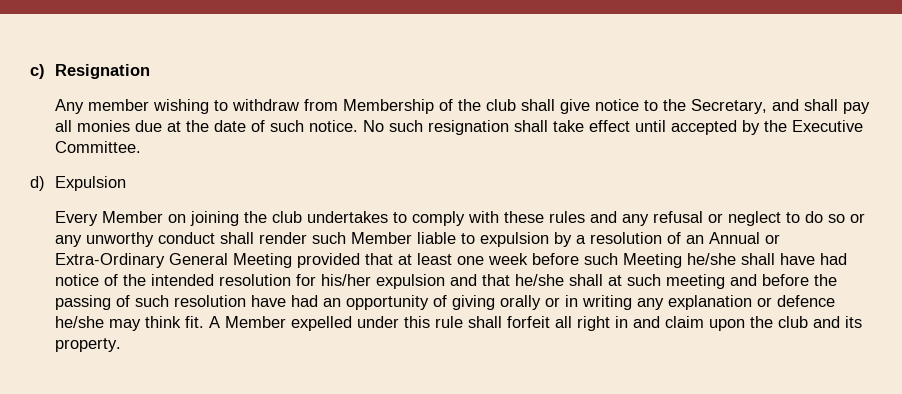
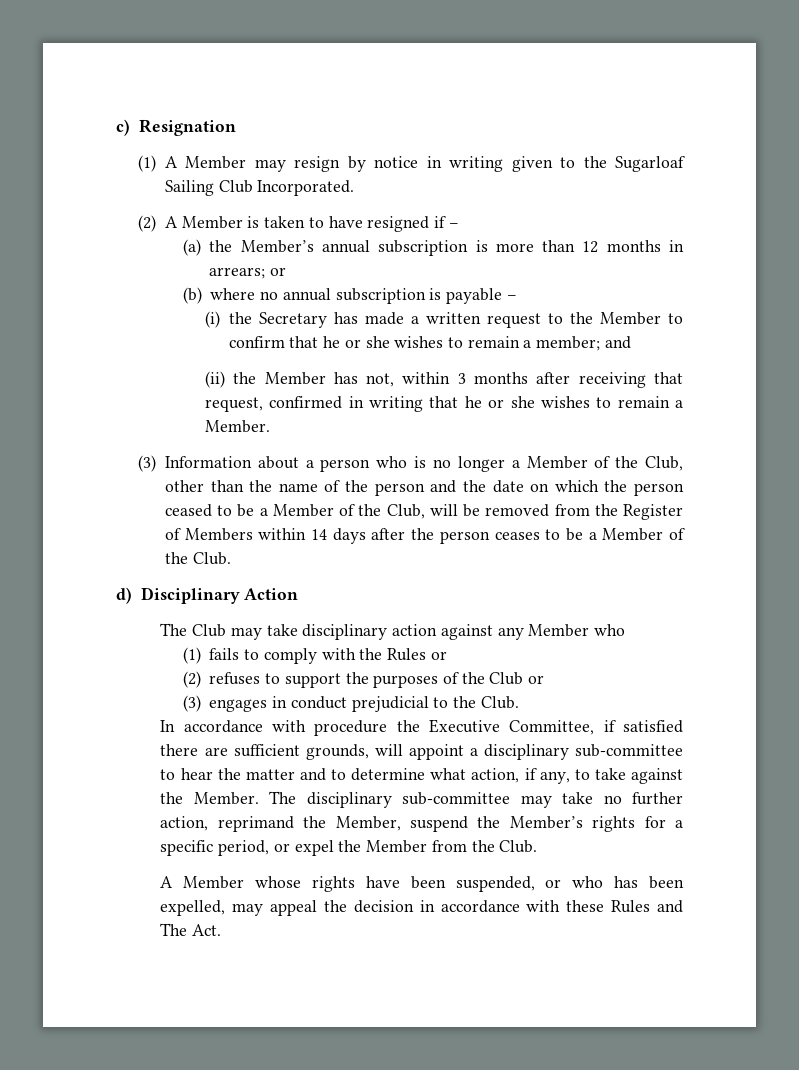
[54,99,870,114] [54,120,863,135] [54,141,141,153] [30,176,126,191] [54,211,865,226] [54,232,780,247] [54,253,847,268] [54,274,837,289] [54,295,835,310] [54,316,862,331] [54,338,121,352] Any member wishing to withdraw from Membership of the club shall give notice to the Secretary, and shall pay all monies due at the date of such notice. No such resignation shall take effect until accepted by the Executive Committee. // d) Expulsion // Every Member on joining the club undertakes to comply with these rules and any refusal or neglect to do so or any unworthy conduct shall render such Member liable to expulsion by a resolution of an Annual or Extra-Ordinary General Meeting provided that at least one week before such Meeting he/she shall have had notice of the intended resolution for his/her expulsion and that he/she shall at such meeting and before the passing of such resolution have had an opportunity of giving orally or in writing any explanation or defence he/she may think fit. A Member expelled under this rule shall forfeit all right in and claim upon the club and its property. -> [138,155,685,172] [164,180,355,196] [138,215,459,232] [182,239,684,256] [209,267,287,279] [182,287,517,304] [204,311,683,328] [228,336,631,351] [204,371,683,388] [204,396,684,412] [204,420,270,433] [138,455,683,472] [164,480,684,496] [164,504,683,520] [164,528,686,544] [164,552,231,565] [116,587,299,604] [160,623,625,640] [182,647,447,664] [182,671,545,688] [182,695,519,712] [160,719,684,736] [160,744,684,760] [160,768,683,784] [160,791,684,808] [160,816,683,832] [160,840,538,856] [160,876,685,892] [160,900,684,916] [160,923,222,936] (1) A Member may resign by notice in writing given to the Sugarloaf Sailing Club Incorporated. // (2) A Member is taken to have resigned if – // (a) the Member’s annual subscription is more than 12 months in arrears; or // (b) where no annual subscription is payable – // (i) the Secretary has made a written request to the Member to confirm that he or she wishes to remain a member; and // (ii) the Member has not, within 3 months after receiving that request, confirmed in writing that he or she wishes to remain a Member. // (3) Information about a person who is no longer a Member of the Club, other than the name of the person and the date on which the person ceased to be a Member of the Club, will be removed from the Register of Members within 14 days after the person ceases to be a Member of the Club. // d) Disciplinary Action // The Club may take disciplinary action against any Member who // (1) fails to comply with the Rules or // (2) refuses to support the purposes of the Club or // (3) engages in conduct prejudicial to the Club. // In accordance with procedure the Executive Committee, if satisfied there are sufficient grounds, will appoint a disciplinary sub-committee to hear the matter and to determine what action, if any, to take against the Member. The disciplinary sub-committee may take no further action, reprimand the Member, suspend the Member’s rights for a specific period, or expel the Member from the Club. // A Member whose rights have been suspended, or who has been expelled, may appeal the decision in accordance with these Rules and The Act.

